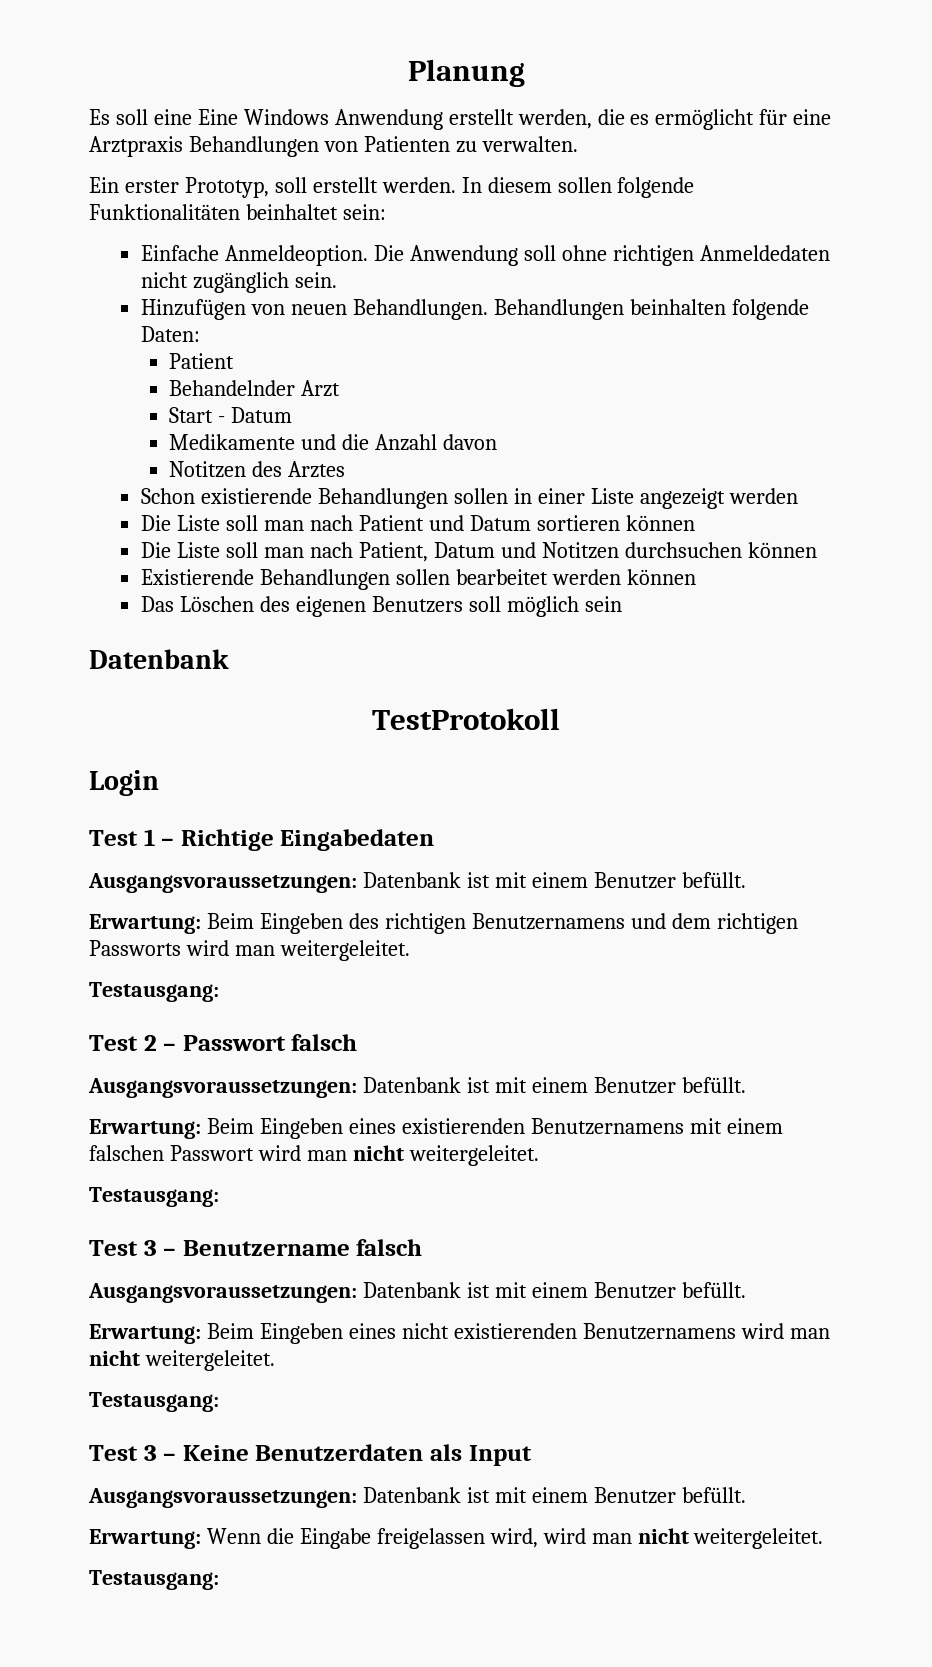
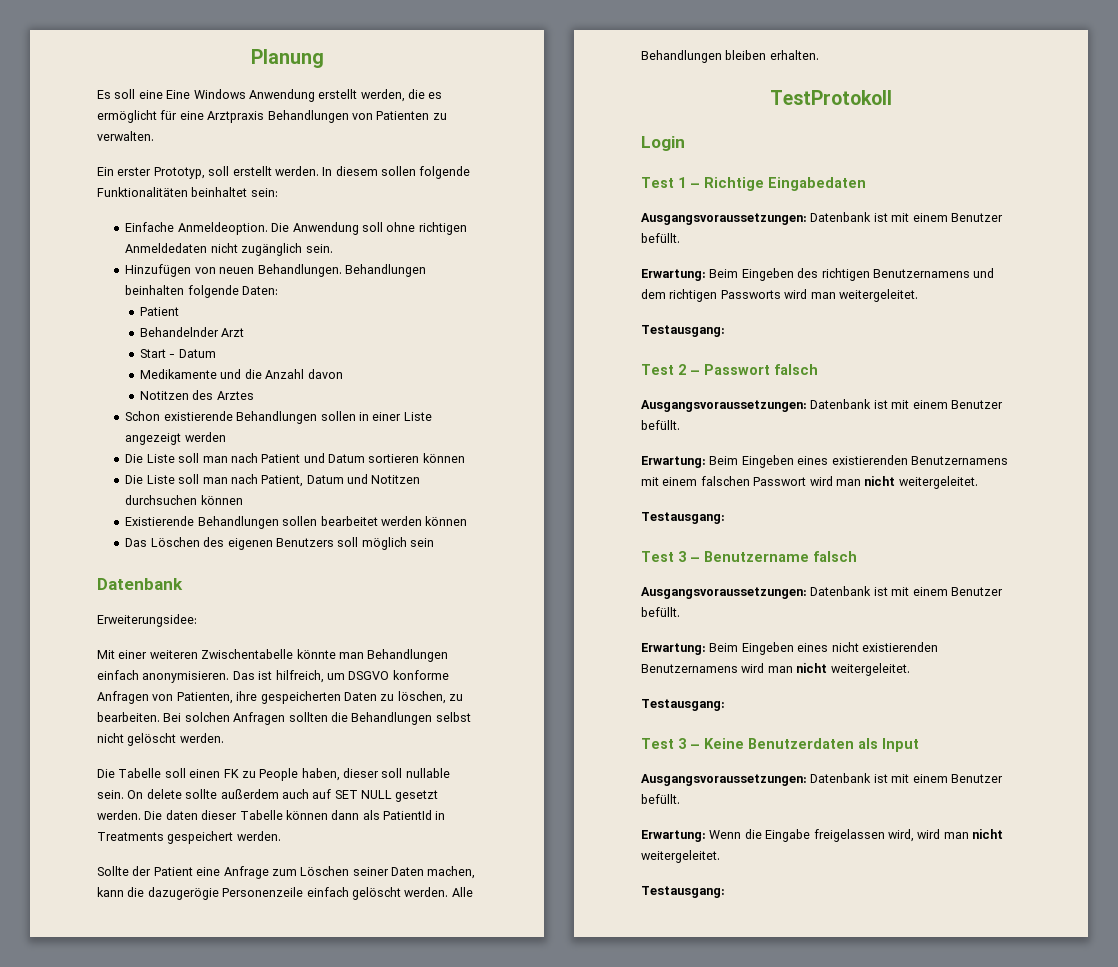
(229, 659) none -> [97,614,197,627] [97,649,449,662] [97,670,449,683] [97,691,463,704] [97,712,471,725] [97,733,224,746] [97,768,450,781] [97,789,439,802] [97,810,446,820] [97,831,281,844] [97,866,476,879] [97,887,473,900] [641,50,819,63] // Erweiterungsidee: // Mit einer weiteren Zwischentabelle könnte man Behandlungen einfach anonymisieren. Das ist hilfreich, um DSGVO konforme Anfragen von Patienten, ihre gespeicherten Daten zu löschen, zu bearbeiten. Bei solchen Anfragen sollten die Behandlungen selbst nicht gelöscht werden. // Die Tabelle soll einen FK zu People haben, dieser soll nullable sein. On delete sollte außerdem auch auf SET NULL gesetzt werden. Die daten dieser Tabelle können dann als PatientId in Treatments gespeichert werden. // Sollte der Patient eine Anfrage zum Löschen seiner Daten machen, kann die dazugerögie Personenzeile einfach gelöscht werden. Alle Behandlungen bleiben erhalten.

